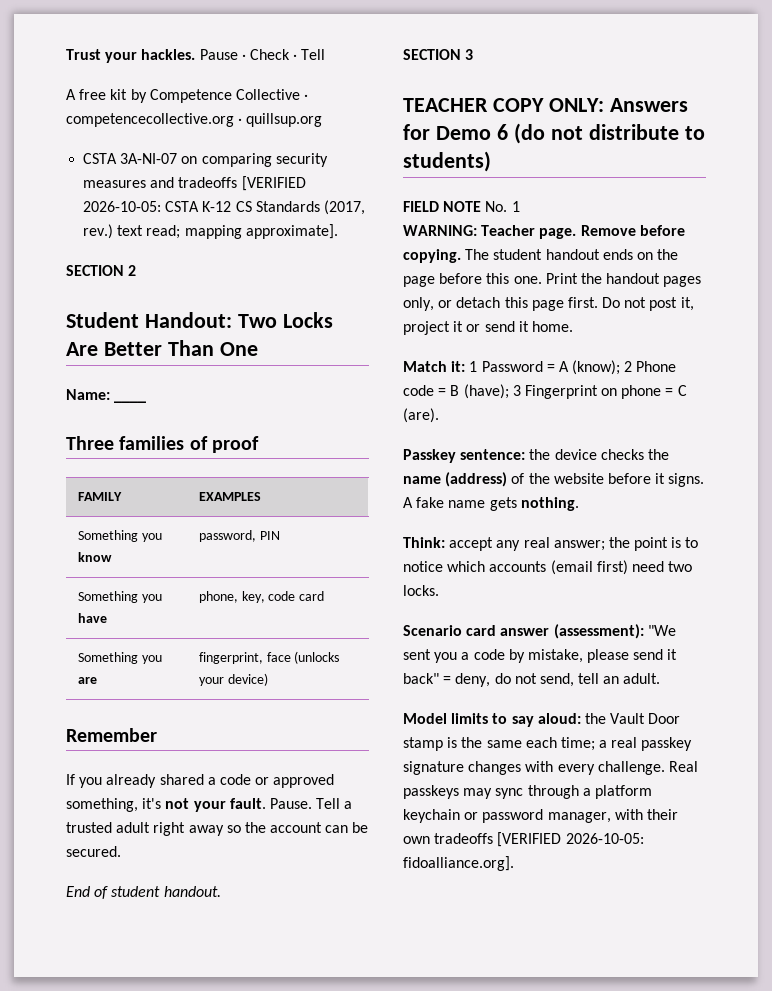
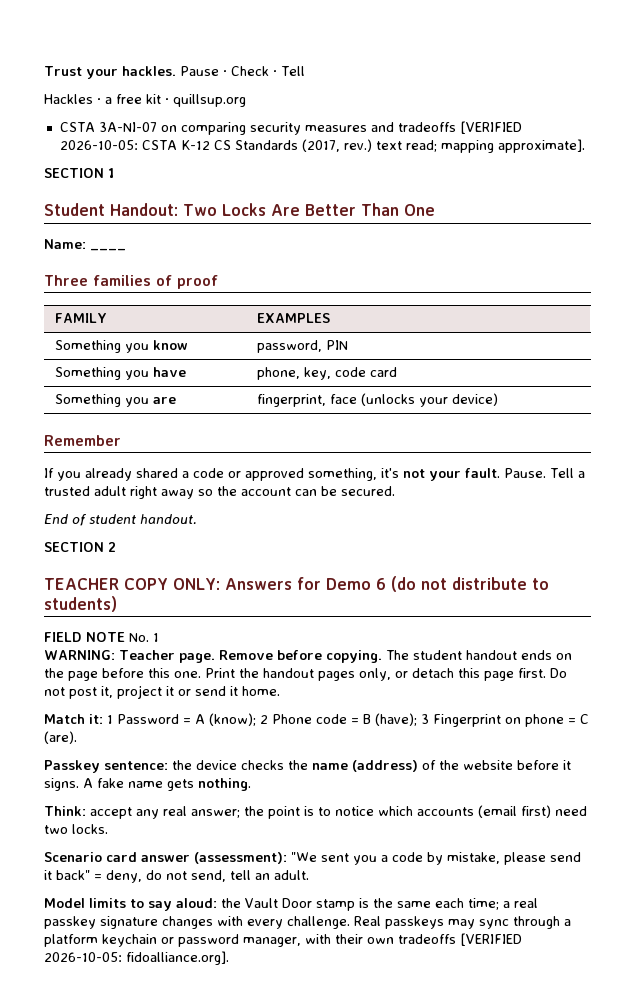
[66,89,309,103] [66,113,234,127] A free kit by Competence Collective · competencecollective.org -> [44,94,161,104] Hackles · a free kit
[128,265,137,276] 2 -> [108,168,114,178] 1
[465,49,474,60] 3 -> [108,542,116,552] 2

